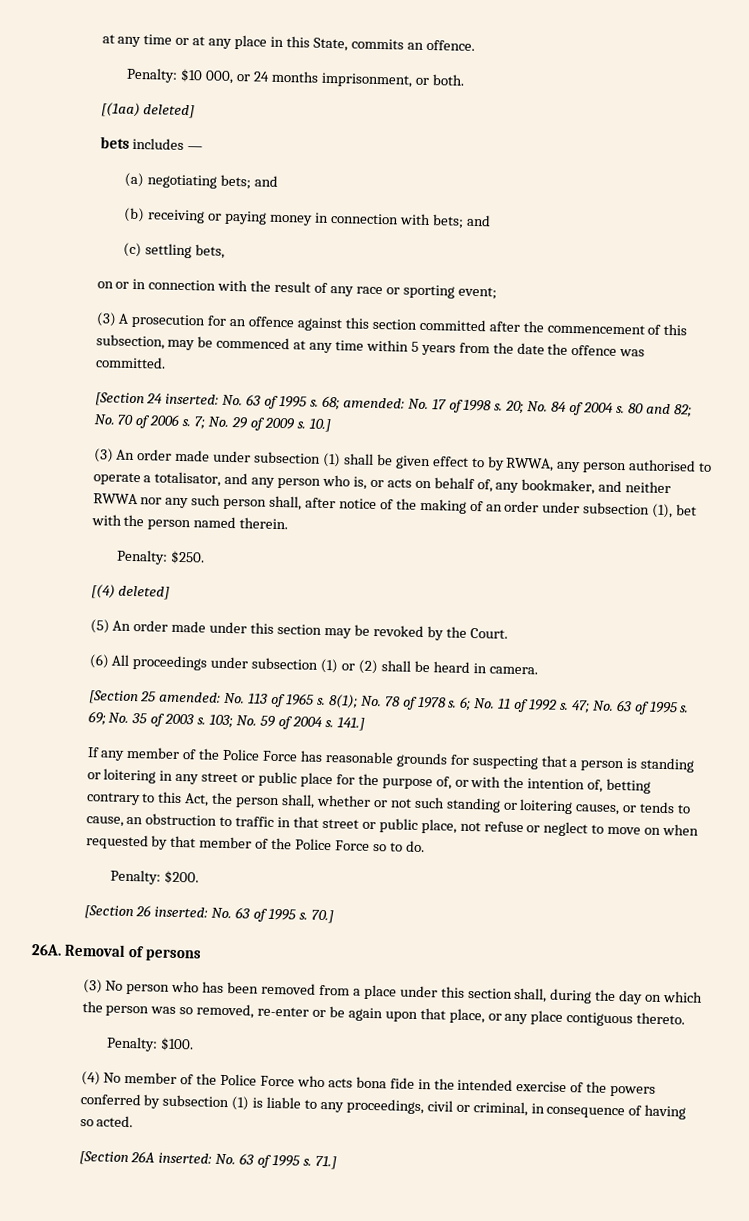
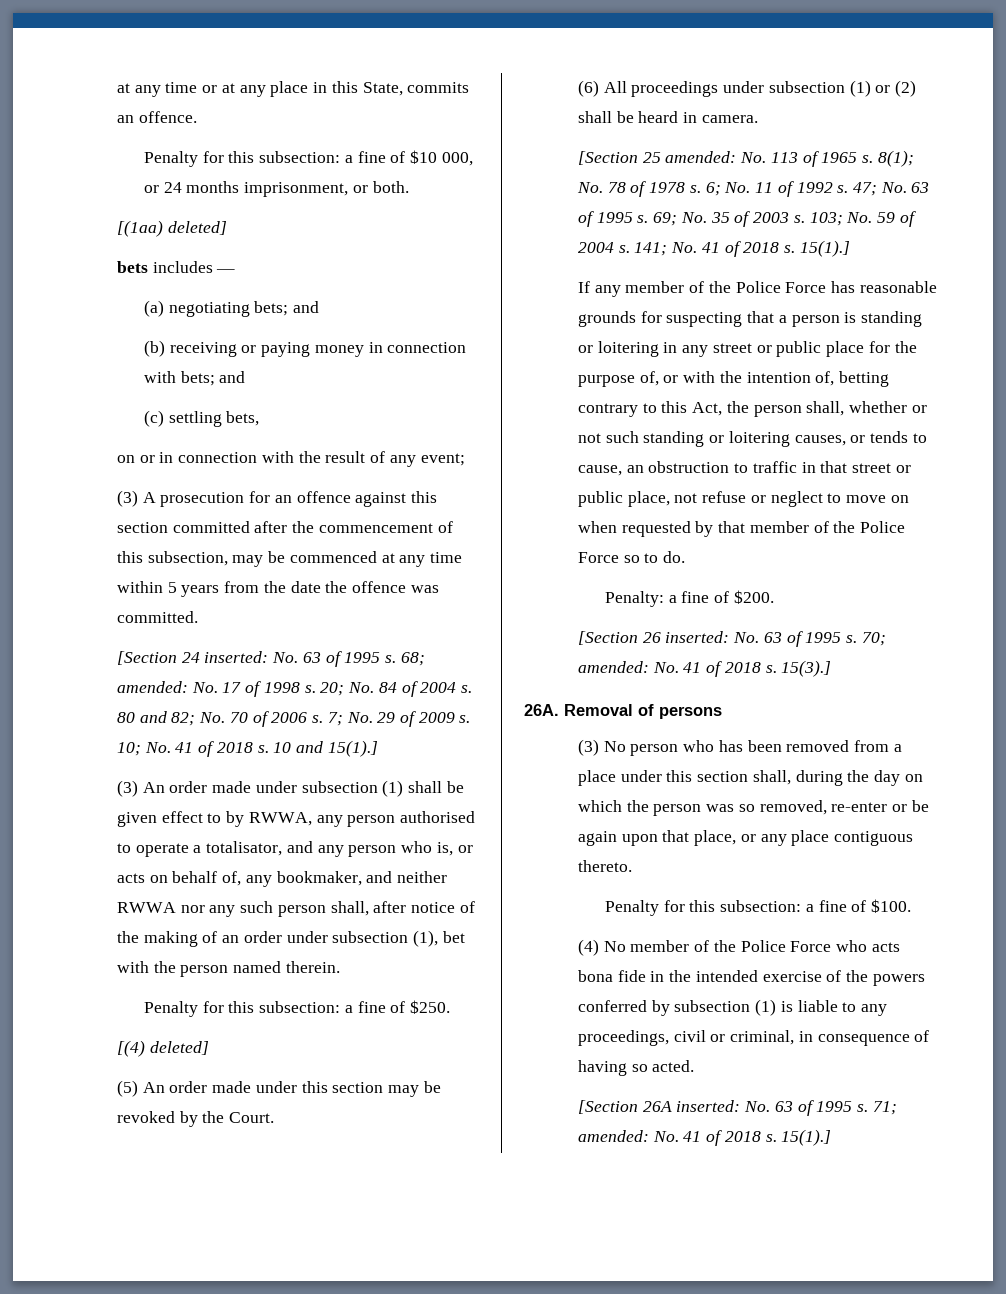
[126,67,179,83] Penalty: -> [144,151,406,167] Penalty for this subsection: a fine of
[355,284,455,299] race or sporting -> (416, 461) none
[308,418,331,433] 10.] -> [117,740,378,757] 10; No. 41 of 2018 s. 10 and 15(1).]
[116,549,169,565] Penalty: -> [144,1001,406,1017] Penalty for this subsection: a fine of
[336,717,365,731] 141.] -> [634,240,850,257] 141; No. 41 of 2018 s. 15(1).]
(162, 877) none -> [668,591,730,603] a fine of
[310,909,334,924] 70.] -> [861,632,886,646] [578,660,832,677] 70; amended: No. 41 of 2018 s. 15(3).]
[106,1036,159,1052] Penalty: -> [605,900,867,916] Penalty for this subsection: a fine of
[314,1155,337,1170] 71.] -> [872,1101,897,1115] [578,1129,832,1146] 71; amended: No. 41 of 2018 s. 15(1).]

